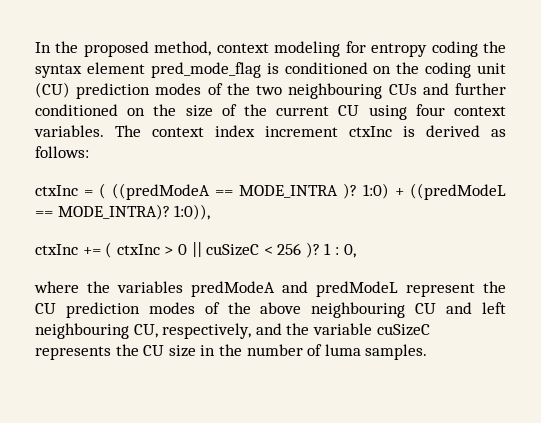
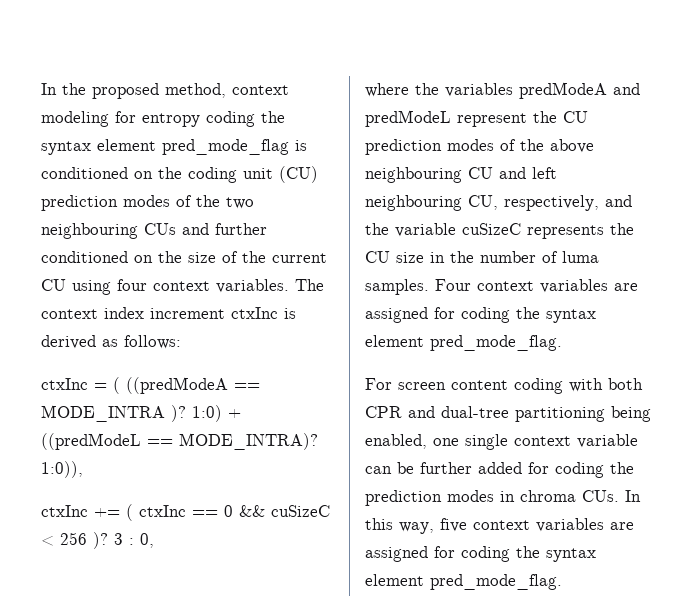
[164,242,202,257] > 0 || -> [192,505,265,517] == 0 &&
[324,243,332,255] 1 -> [114,533,123,545] 3
(428, 352) none -> [435,279,638,293] [365,307,596,323] [365,335,562,351] [365,378,643,394] [365,406,651,422] [365,434,638,450] [365,462,634,478] [365,490,641,506] [365,518,634,534] [365,546,596,562] [365,574,562,590] Four context variables are assigned for coding the syntax element pred_mode_flag. // For screen content coding with both CPR and dual-tree partitioning being enabled, one single context variable can be further added for coding the prediction modes in chroma CUs. In this way, five context variables are assigned for coding the syntax element pred_mode_flag.

